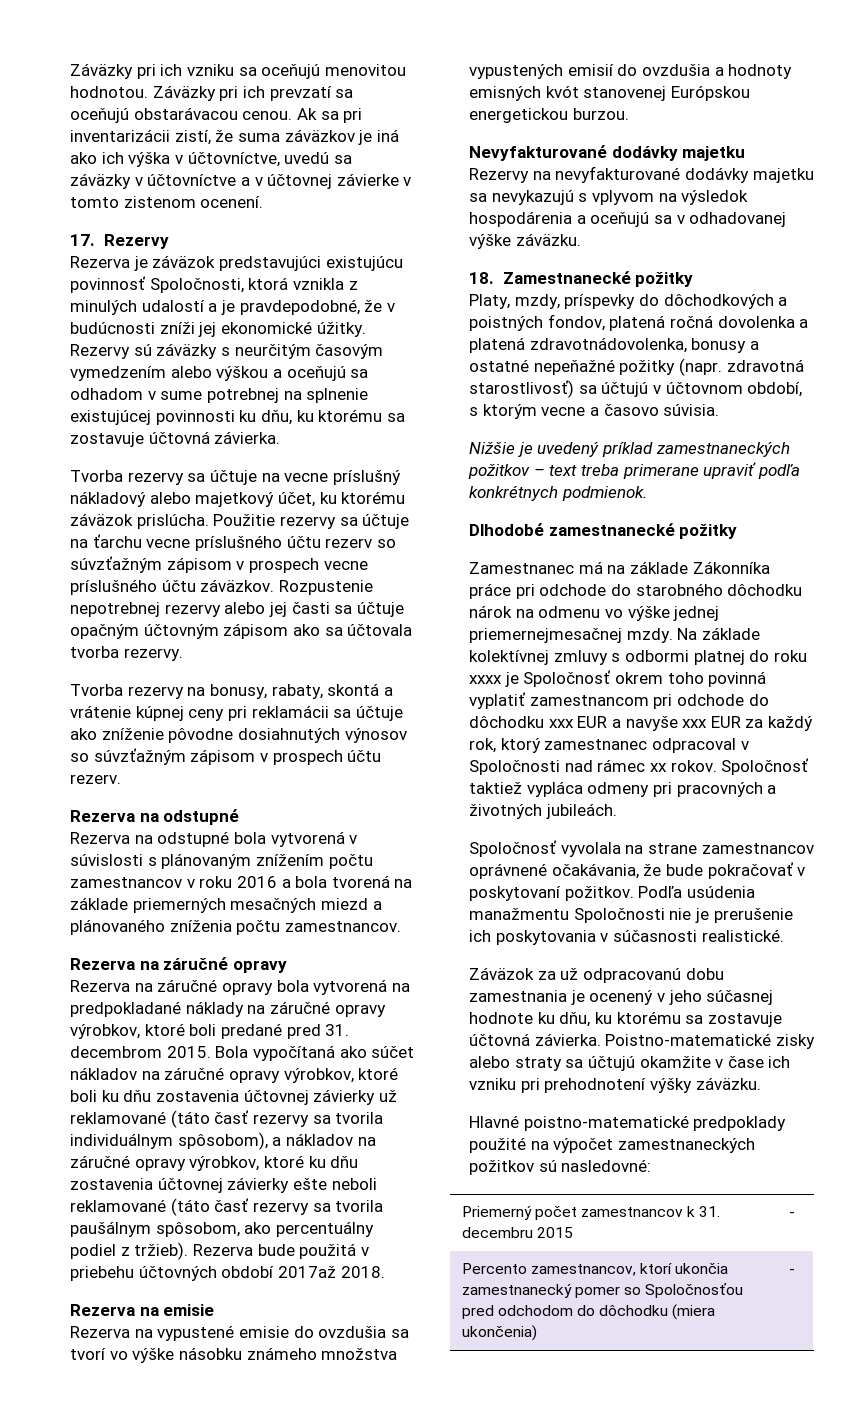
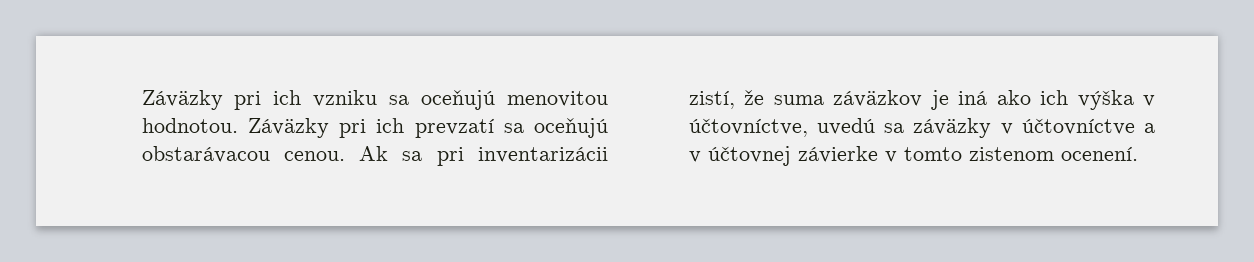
[70,234,169,249] [70,255,403,271] [70,276,358,293] [70,299,395,315] [70,321,366,337] [70,343,384,359] [70,366,369,381] [70,388,369,403] [70,409,405,425] [70,431,281,447] [70,470,401,485] [70,491,406,507] [70,513,410,529] [70,534,396,551] [70,556,368,573] [70,579,373,595] [70,602,404,617] [70,623,413,639] [70,646,183,661] [70,683,393,699] [70,705,403,721] [70,728,407,743] [70,748,382,765] [70,774,122,784] [70,809,240,825] [70,831,358,847] [70,853,373,869] [70,875,413,888] [70,897,382,913] [70,919,401,935] [70,957,287,973] [70,979,410,995] [70,1001,386,1017] [70,1023,350,1039] [70,1045,415,1061] [70,1067,399,1083] [70,1089,397,1105] [70,1110,384,1128] [70,1132,376,1150] [70,1155,359,1171] [70,1177,377,1193] [70,1198,384,1216] [70,1221,374,1237] [70,1242,369,1260] [70,1266,385,1281] [70,1304,215,1316] [70,1325,409,1341] [70,1347,398,1363] [469,64,793,79] [469,85,750,101] [469,108,629,123] [469,145,746,161] [469,166,814,183] [469,190,749,205] [469,211,787,227] [469,233,581,249] [469,271,694,287] [469,294,788,309] [469,314,809,331] [469,337,759,353] [469,358,804,376] [469,380,803,398] [469,404,720,419] [469,441,790,457] [468,462,800,479] [469,485,647,501] [469,523,738,539] [469,561,770,574] [469,583,803,599] [469,605,720,621] [469,627,760,643] [469,650,807,665] [469,670,767,687] [469,692,769,709] [469,716,813,731] [469,738,749,753] [469,758,809,775] [469,781,777,797] [469,803,617,819] [469,840,814,857] [469,862,806,879] [469,886,755,901] [469,908,793,923] [469,929,784,945] [469,967,724,983] [469,990,774,1005] [469,1011,782,1027] [469,1033,815,1049] [469,1056,791,1071] [469,1077,761,1093] [469,1115,787,1131] [469,1137,755,1153] [469,1159,652,1175] [461,1206,721,1220] [461,1227,573,1238] [788,1212,795,1217] [461,1263,729,1276] [461,1283,744,1298] [461,1304,716,1320] [461,1325,537,1341] [788,1269,795,1274] // 17. Rezervy // Rezerva je záväzok predstavujúci existujúcu povinnosť Spoločnosti, ktorá vznikla z minulých udalostí a je pravdepodobné, že v budúcnosti zníži jej ekonomické úžitky. Rezervy sú záväzky s neurčitým časovým vymedzením alebo výškou a oceňujú sa odhadom v sume potrebnej na splnenie existujúcej povinnosti ku dňu, ku ktorému sa zostavuje účtovná závierka. // Tvorba rezervy sa účtuje na vecne príslušný nákladový alebo majetkový účet, ku ktorému záväzok prislúcha. Použitie rezervy sa účtuje na ťarchu vecne príslušného účtu rezerv so súvzťažným zápisom v prospech vecne príslušného účtu záväzkov. Rozpustenie nepotrebnej rezervy alebo jej časti sa účtuje opačným účtovným zápisom ako sa účtovala tvorba rezervy. // Tvorba rezervy na bonusy, rabaty, skontá a vrátenie kúpnej ceny pri reklamácii sa účtuje ako zníženie pôvodne dosiahnutých výnosov so súvzťažným zápisom v prospech účtu rezerv. // Rezerva na odstupné // Rezerva na odstupné bola vytvorená v súvislosti s plánovaným znížením počtu zamestnancov v roku 2016 a bola tvorená na základe priemerných mesačných miezd a plánovaného zníženia počtu zamestnancov. // Rezerva na záručné opravy // Rezerva na záručné opravy bola vytvorená na predpokladané náklady na záručné opravy výrobkov, ktoré boli predané pred 31. decembrom 2015. Bola vypočítaná ako súčet nákladov na záručné opravy výrobkov, ktoré boli ku dňu zostavenia účtovnej závierky už reklamované (táto časť rezervy sa tvorila individuálnym spôsobom), a nákladov na záručné opravy výrobkov, ktoré ku dňu zostavenia účtovnej závierky ešte neboli reklamované (táto časť rezervy sa tvorila paušálnym spôsobom, ako percentuálny podiel z tržieb). Rezerva bude použitá v priebehu účtovných období 2017až 2018. // Rezerva na emisie // Rezerva na vypustené emisie do ovzdušia sa tvorí vo výške násobku známeho množstva vypustených emisií do ovzdušia a hodnoty emisných kvót stanovenej Európskou energetickou burzou. // Nevyfakturované dodávky majetku // Rezervy na nevyfakturované dodávky majetku sa nevykazujú s vplyvom na výsledok hospodárenia a oceňujú sa v odhadovanej výške záväzku. // 18. Zamestnanecké požitky // Platy, mzdy, príspevky do dôchodkových a poistných fondov, platená ročná dovolenka a platená zdravotnádovolenka, bonusy a ostatné nepeňažné požitky (napr. zdravotná starostlivosť) sa účtujú v účtovnom období, s ktorým vecne a časovo súvisia. // Nižšie je uvedený príklad zamestnaneckých požitkov – text treba primerane upraviť podľa konkrétnych podmienok. // Dlhodobé zamestnanecké požitky // Zamestnanec má na základe Zákonníka práce pri odchode do starobného dôchodku nárok na odmenu vo výške jednej priemernejmesačnej mzdy. Na základe kolektívnej zmluvy s odbormi platnej do roku xxxx je Spoločnosť okrem toho povinná vyplatiť zamestnancom pri odchode do dôchodku xxx EUR a navyše xxx EUR za každý rok, ktorý zamestnanec odpracoval v Spoločnosti nad rámec xx rokov. Spoločnosť taktiež vypláca odmeny pri pracovných a životných jubileách. // Spoločnosť vyvolala na strane zamestnancov oprávnené očakávania, že bude pokračovať v poskytovaní požitkov. Podľa usúdenia manažmentu Spoločnosti nie je prerušenie ich poskytovania v súčasnosti realistické. // Záväzok za už odpracovanú dobu zamestnania je ocenený v jeho súčasnej hodnote ku dňu, ku ktorému sa zostavuje účtovná závierka. Poistno-matematické zisky alebo straty sa účtujú okamžite v čase ich vzniku pri prehodnotení výšky záväzku. // Hlavné poistno-matematické predpoklady použité na výpočet zamestnaneckých požitkov sú nasledovné: // Priemerný počet zamestnancov k 31. decembru 2015 | - // Percento zamestnancov, ktorí ukončia zamestnanecký pomer so Spoločnosťou pred odchodom do dôchodku (miera ukončenia) | - -> (1138, 153) none

